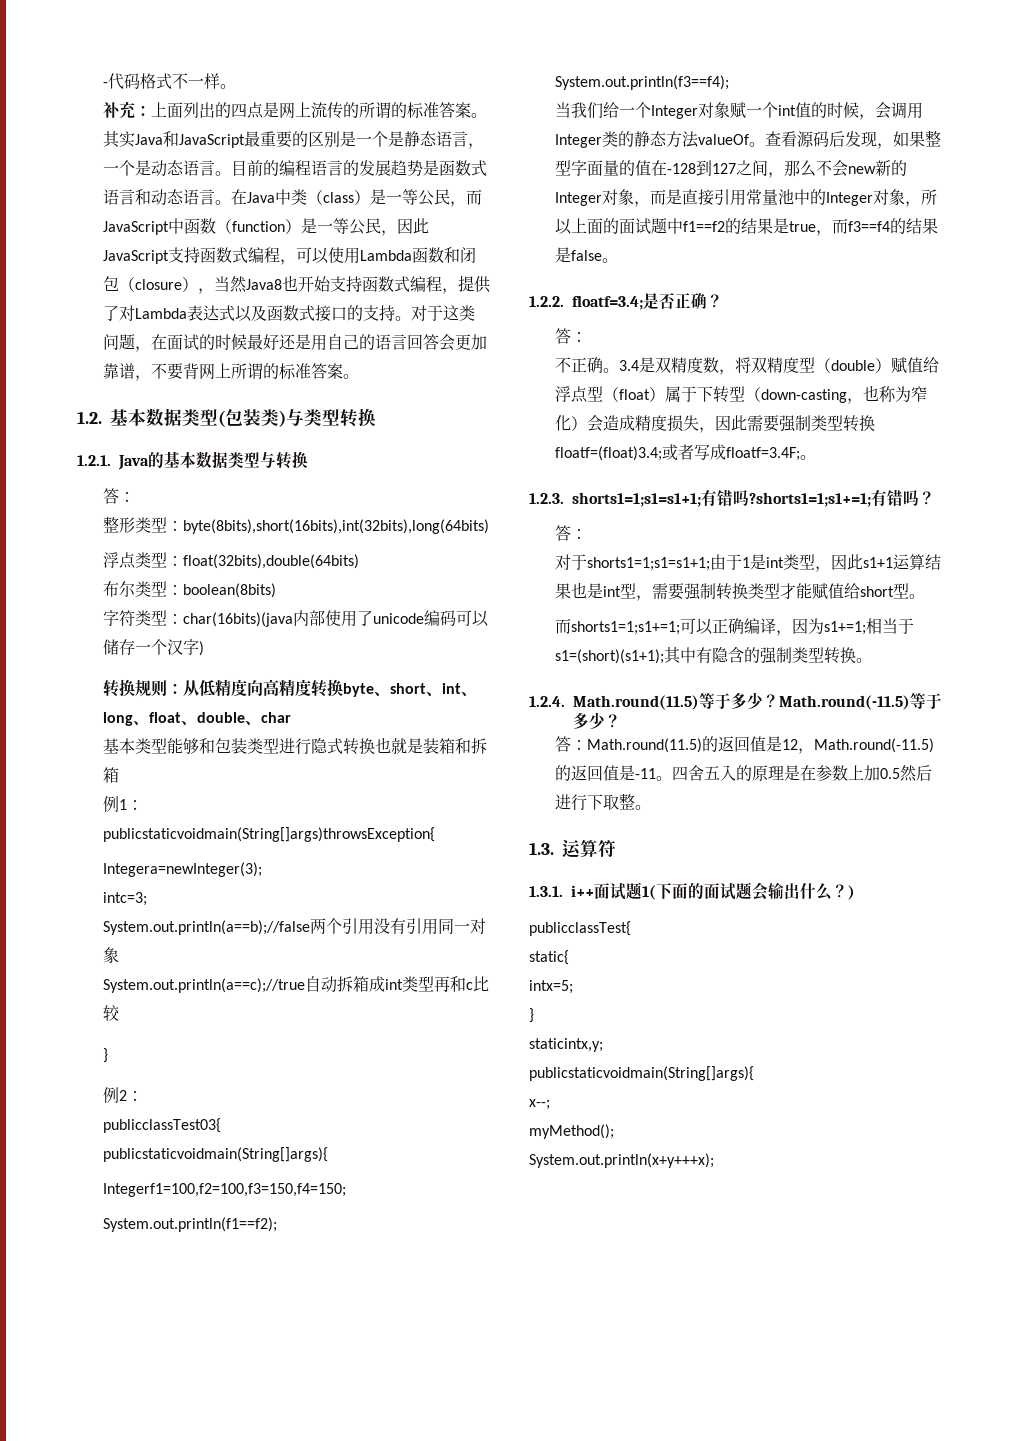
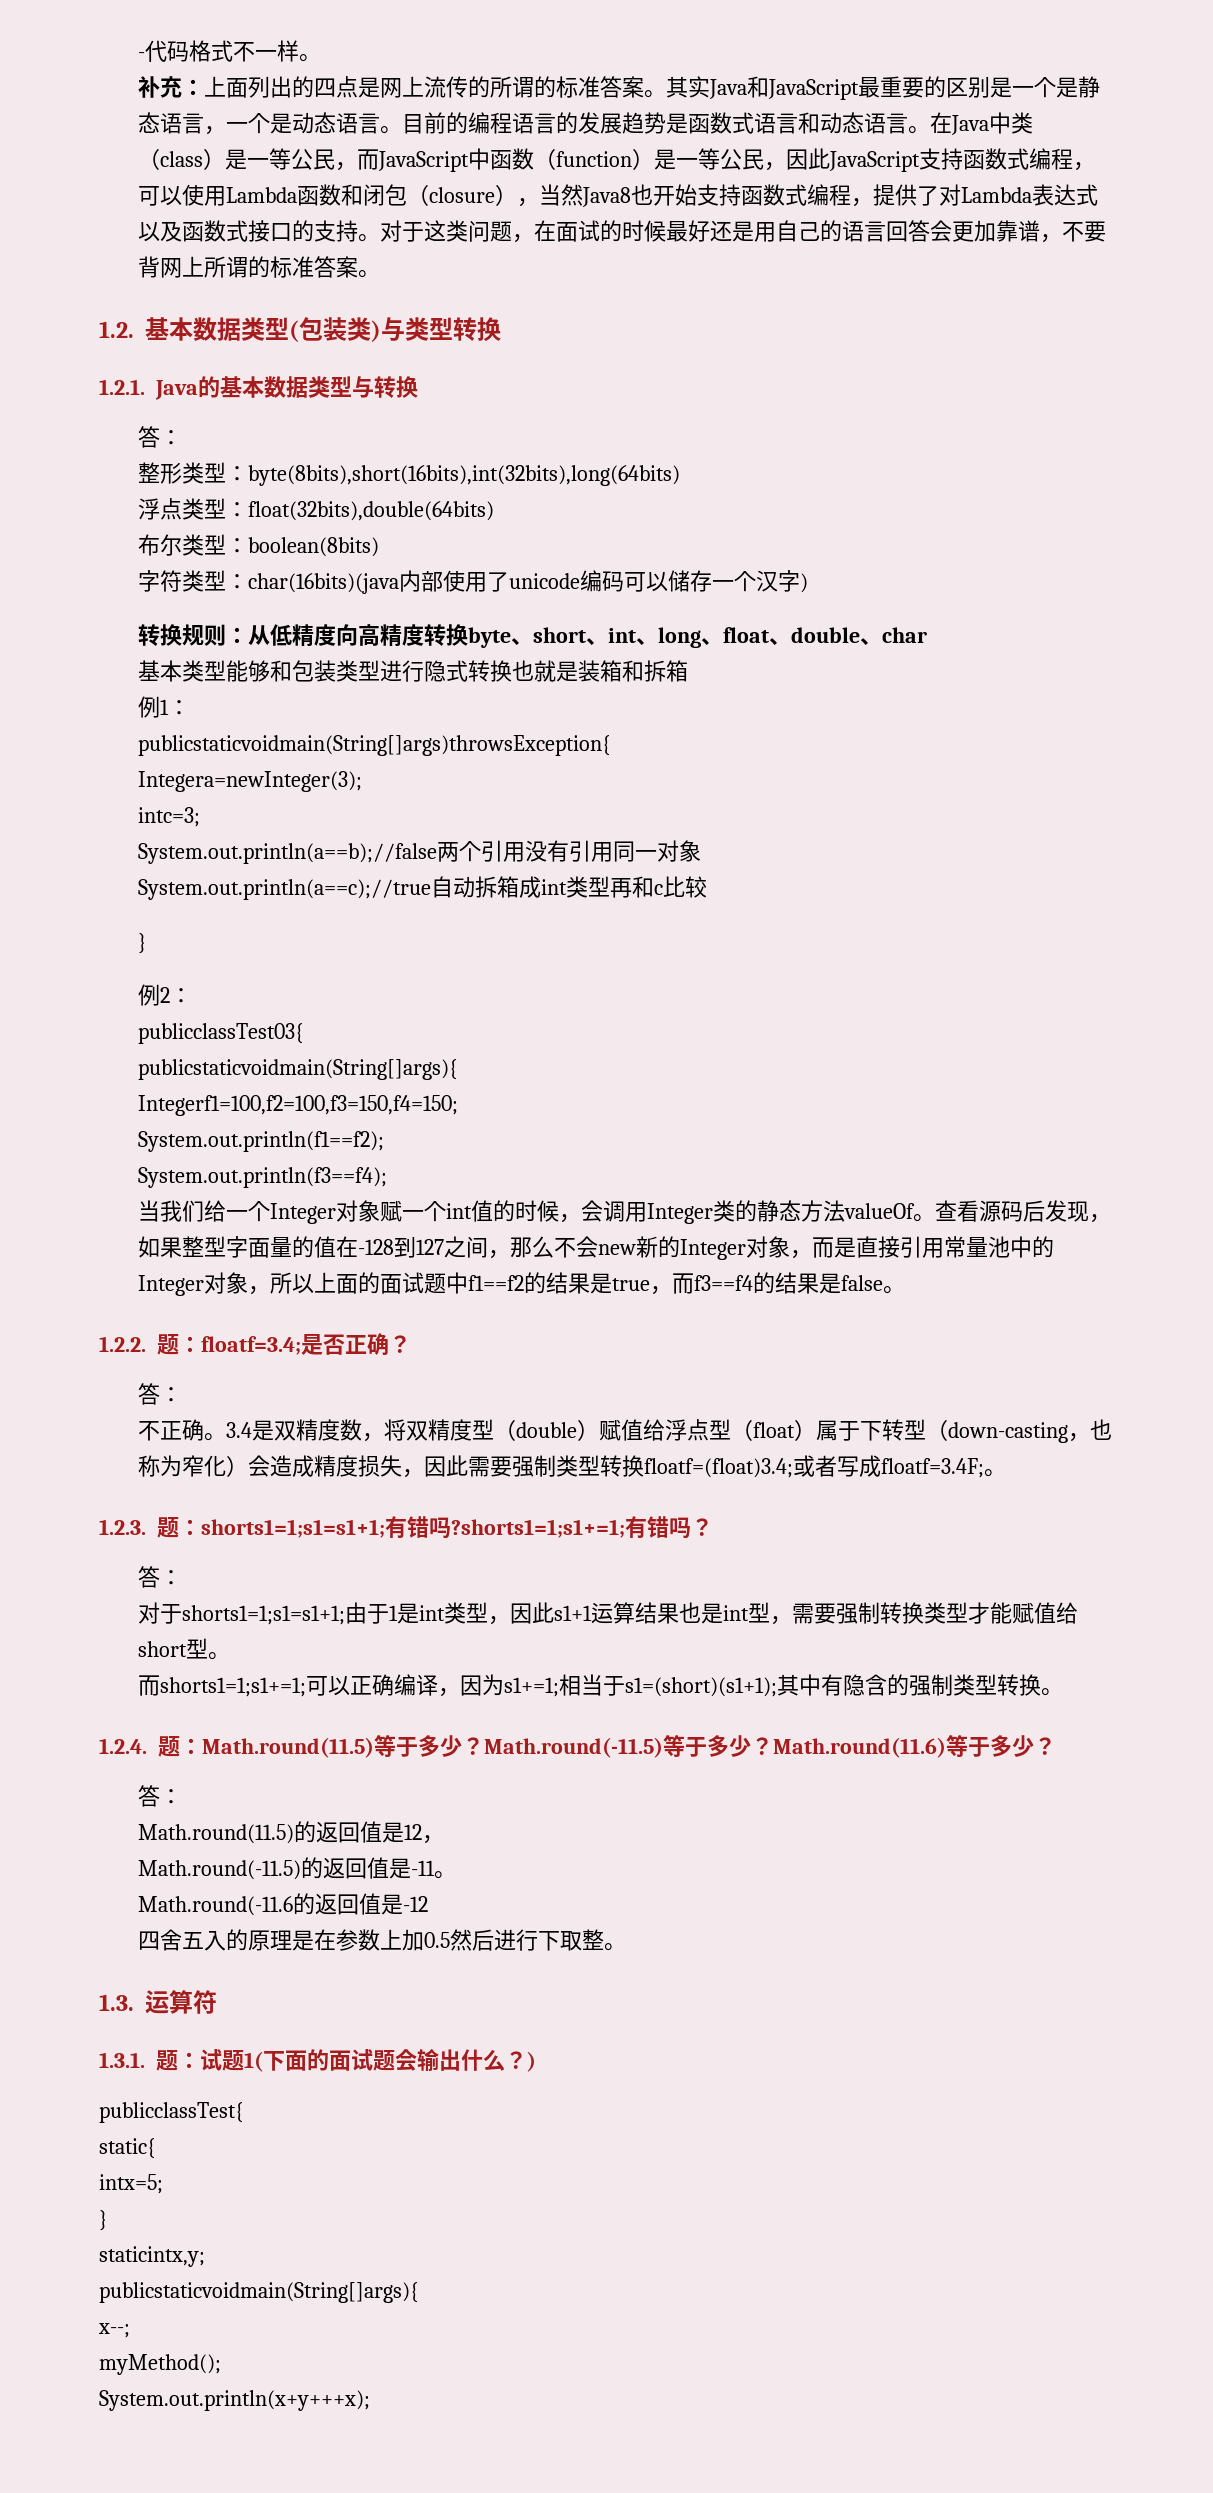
(564, 301) none -> [157,1334,201,1355] 题：
(564, 498) none -> [157,1517,201,1538] 题：
(565, 701) none -> [158,1736,202,1757] 题：
[554,736,587,752] // 答： -> [773,1735,1056,1758] [138,1785,183,1807] Math.round(11.6)等于多少？ // 答： //
(814, 751) none -> (445, 1839) //
(672, 778) none -> [138,1893,429,1916] // Math.round(-11.6的返回值是-12 //
[571,883,610,899] i++面 -> [156,2050,200,2071] 题：

